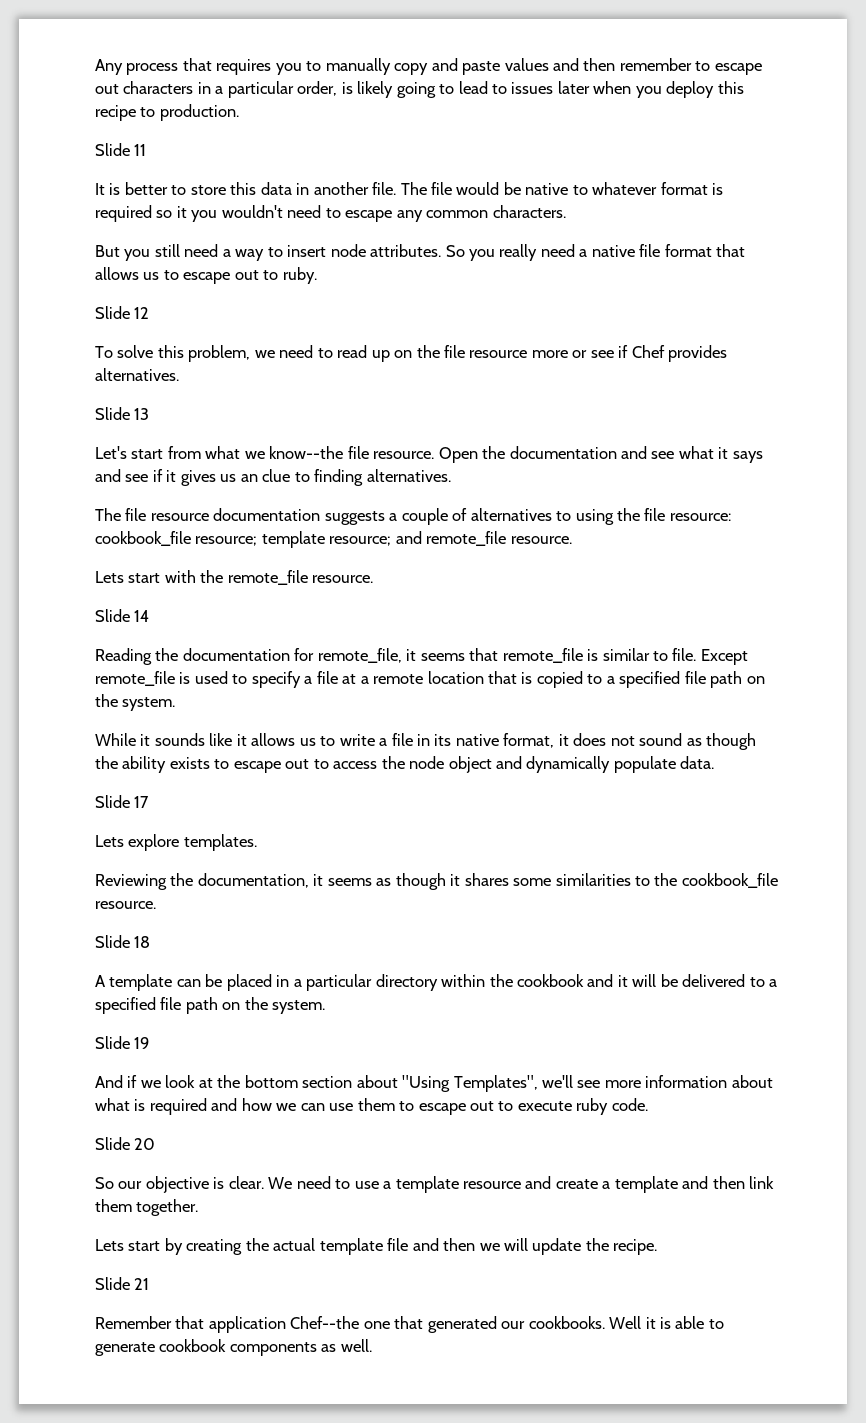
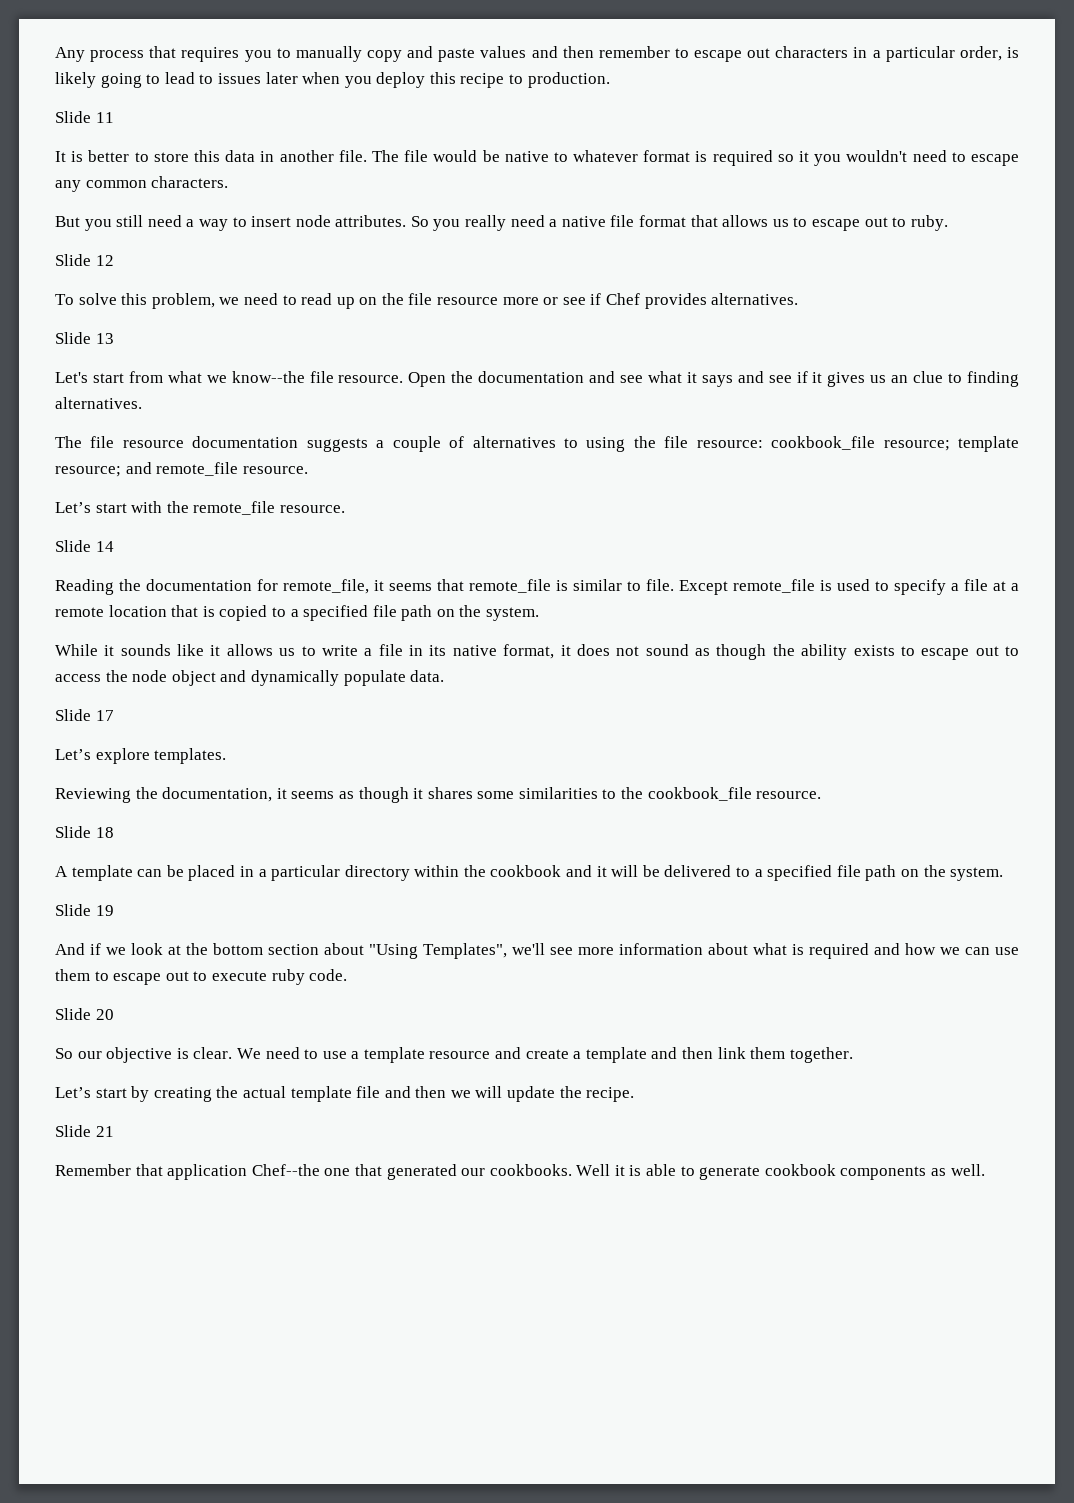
[95,571,124,583] Lets -> [55,502,91,513] Let’s
[95,835,124,847] Lets -> [55,749,91,760] Let’s
[95,1239,124,1251] Lets -> [55,1087,91,1098] Let’s

